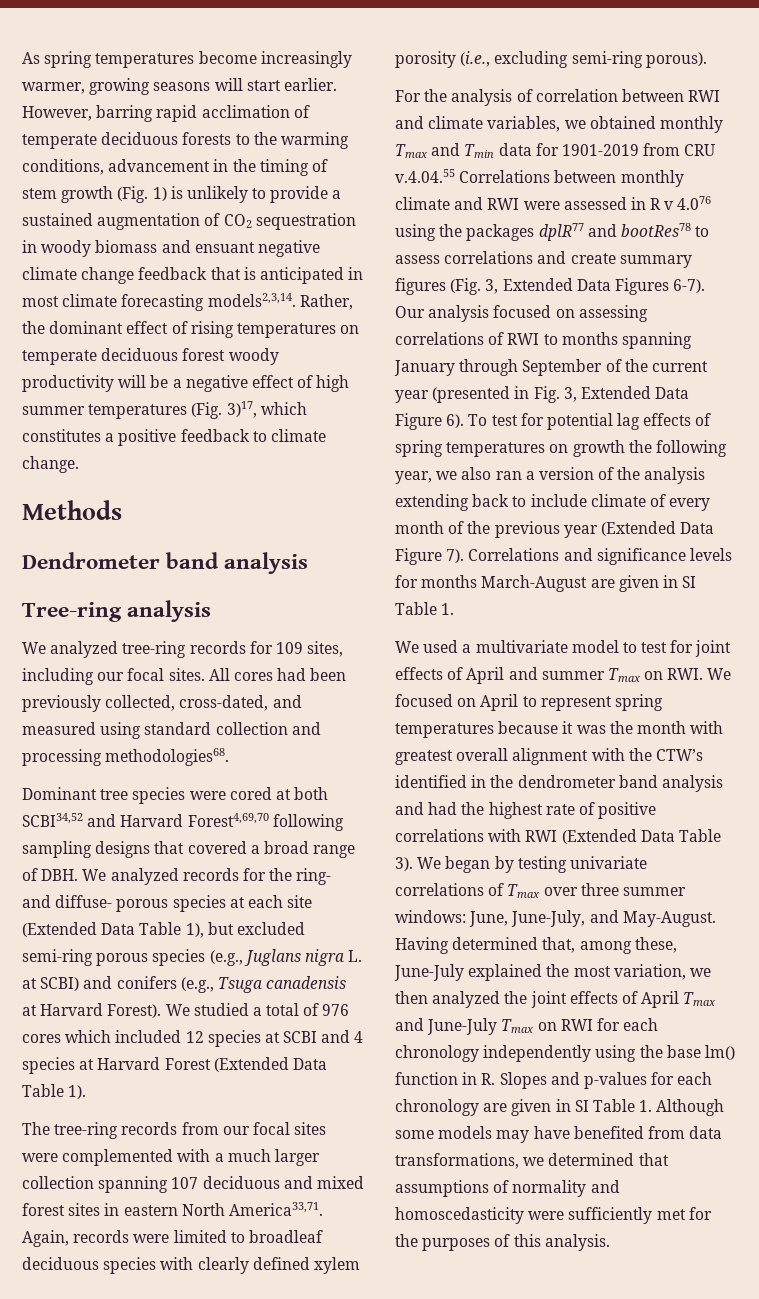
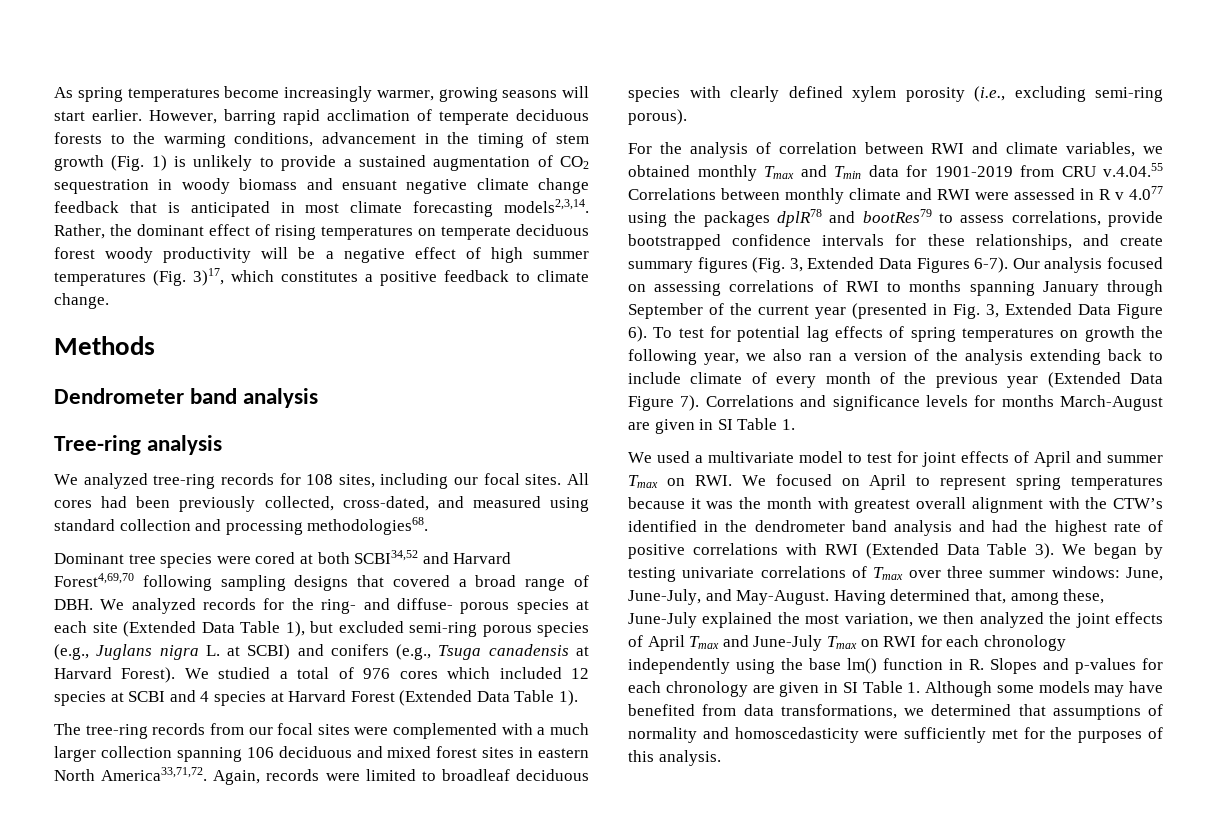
[275,642,303,654] 109 -> [306,474,334,485] 108
[171,1177,199,1189] 107 -> [246,747,274,758] 106
[228,1202,323,1216] America33,71. -> [101,767,208,781] America33,71,72.
[677,196,712,210] 4.076 -> [1129,186,1163,200] 4.077
[538,223,710,241] [395,251,534,264] dplR77 and bootRes78 to assess correlations -> [777,209,1163,227] [628,234,1072,250] dplR78 and bootRes79 to assess correlations, provide bootstrapped confidence intervals for these relationships,

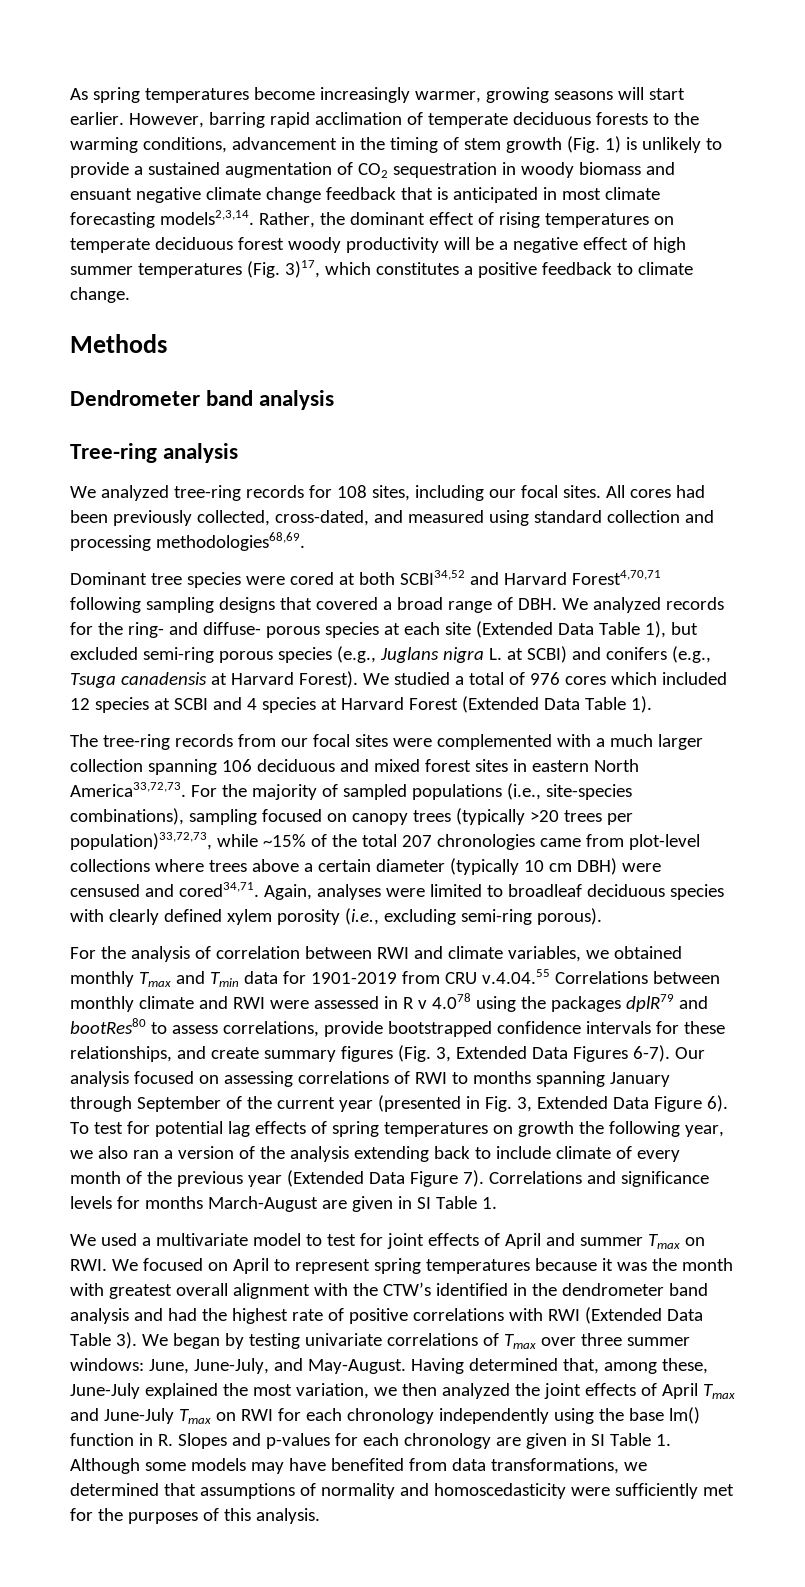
[307,517,429,535] methodologies68. -> [155,532,305,551] methodologies68,69.
[54,573,134,587] Forest4,69,70 -> [571,570,661,585] Forest4,70,71
[101,767,320,785] America33,71,72. Again, records -> [70,782,632,800] [70,808,633,825] [70,832,700,850] [70,858,661,875] [70,882,381,900] America33,72,73. For the majority of sampled populations (i.e., site-species combinations), sampling focused on canopy trees (typically >20 trees per population)33,72,73, while ~15% of the total 207 chronologies came from plot-level collections where trees above a certain diameter (typically 10 cm DBH) were censused and cored34,71. Again, analyses
[1129,186,1163,200] 4.077 -> [431,993,471,1009] 4.078
[777,209,932,227] dplR78 and bootRes79 -> [625,994,708,1012] [70,1018,146,1034] dplR79 and bootRes80

